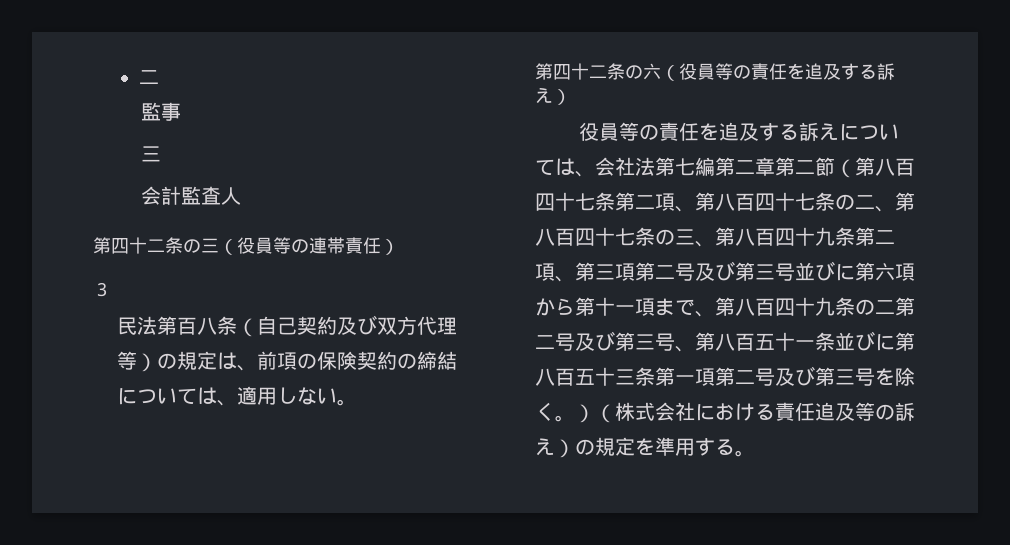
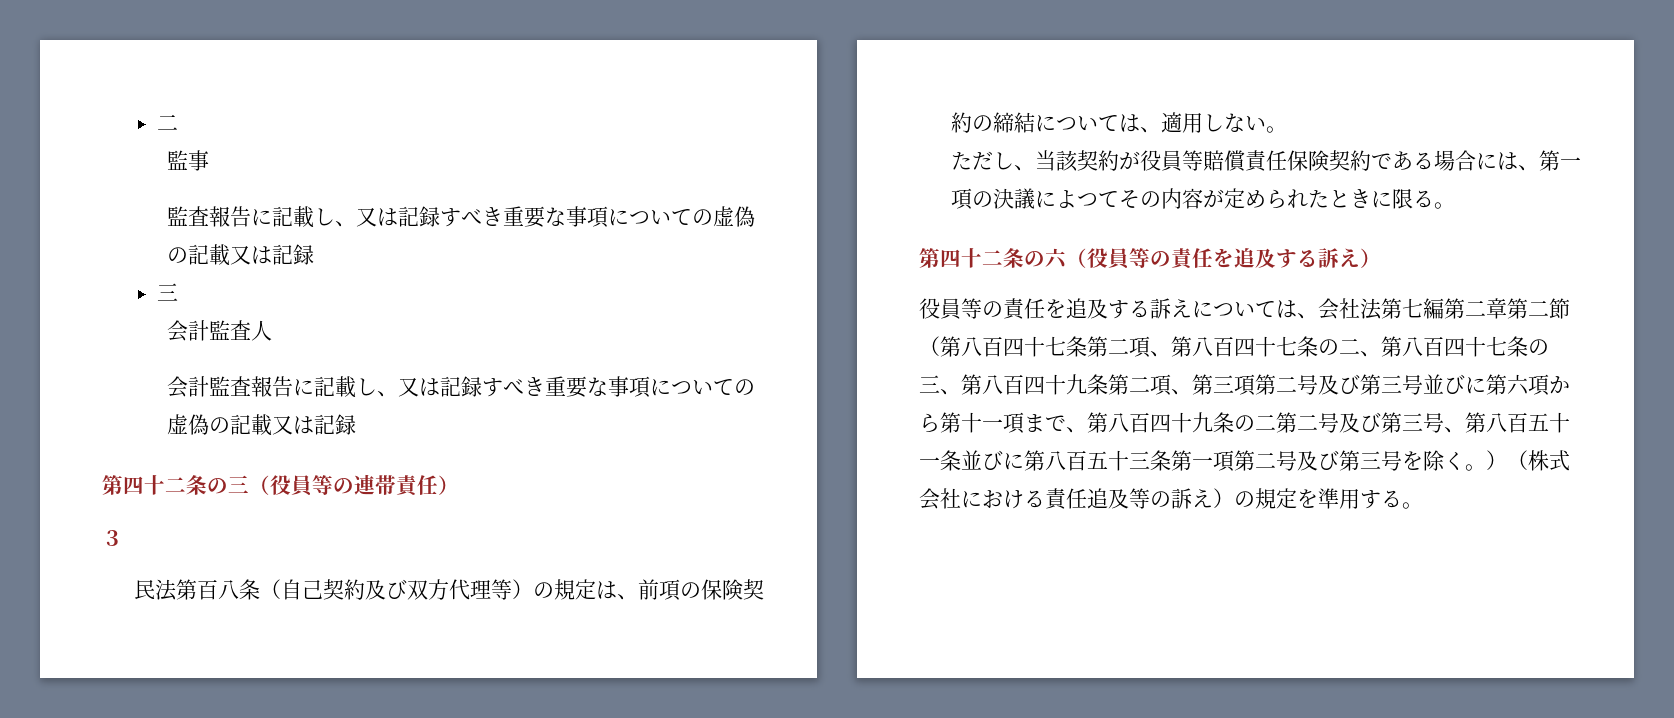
[141,146,162,162] [141,186,242,205] 三 // 会計監査人 -> [166,206,755,228] [166,244,314,266] [157,283,179,301] [166,320,272,342] [166,376,755,398] [166,414,356,436] 監査報告に記載し、又は記録すべき重要な事項についての虚偽の記載又は記録 // 三 // 会計監査人 // 会計監査報告に記載し、又は記録すべき重要な事項についての虚偽の記載又は記録
(358, 402) none -> [951,150,1582,172] [951,188,1456,210] // ただし、当該契約が役員等賠償責任保険契約である場合には、第一項の決議によつてその内容が定められたときに限る。

